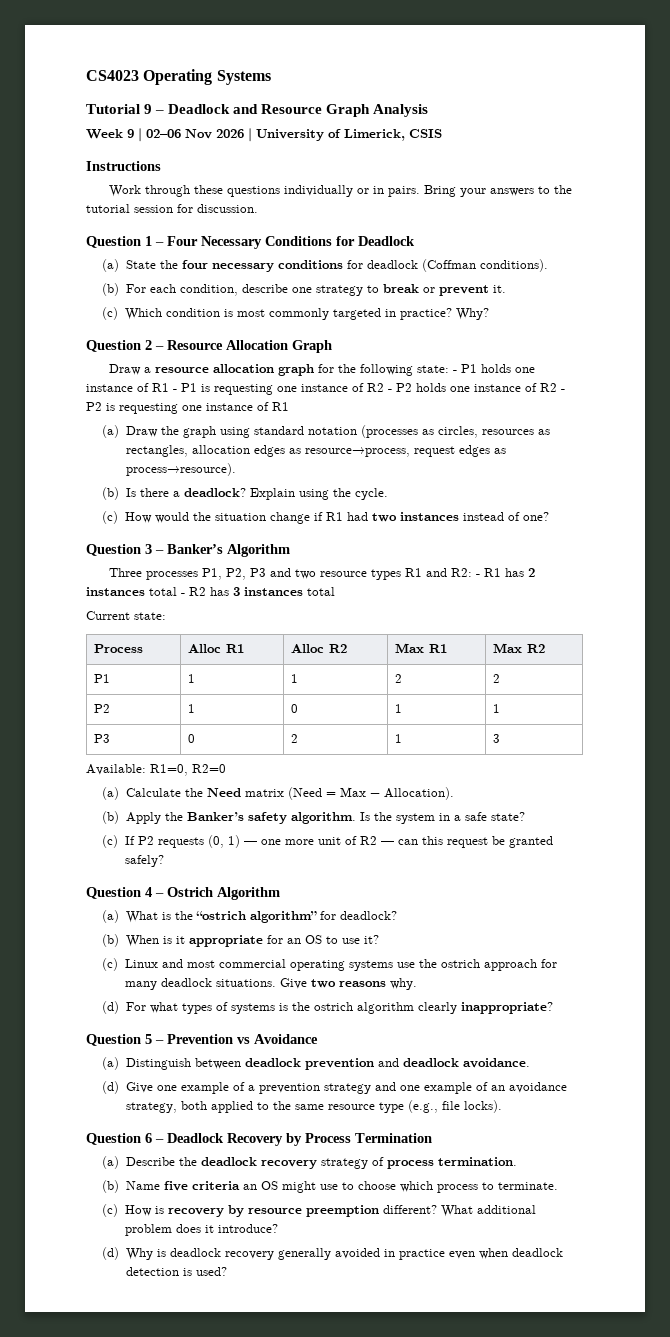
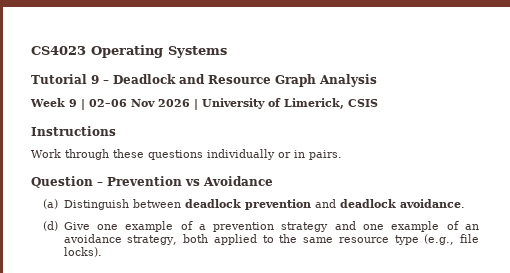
[423,185,572,197] [86,204,258,213] [86,236,415,249] [102,259,548,272] [102,283,506,296] [102,307,489,320] [86,340,332,353] [108,364,535,376] [86,383,565,395] [86,402,289,414] [102,425,550,438] [125,445,506,457] [125,463,236,476] [102,487,388,500] [102,511,549,524] [86,544,290,557] [108,568,535,580] [86,587,335,596] [86,611,166,620] [93,644,143,653] [187,644,244,653] [290,644,347,653] [394,643,447,653] [492,643,545,653] [93,674,110,683] [187,674,195,683] [290,674,298,683] [394,674,402,683] [492,674,500,683] [93,704,110,713] [187,704,195,713] [290,704,298,713] [394,704,402,713] [492,704,500,713] [93,734,110,743] [187,734,195,743] [290,734,298,743] [394,734,402,743] [492,734,500,743] [86,764,226,776] [102,787,454,800] [102,811,525,824] [102,835,553,848] [124,855,164,867] [86,887,280,900] [102,910,397,923] [102,934,379,947] [102,958,557,971] [124,978,417,990] [102,1001,553,1014] [86,1034,152,1046] Bring your answers to the tutorial session for discussion. // Question 1 – Four Necessary Conditions for Deadlock // (a) State the four necessary conditions for deadlock (Coffman conditions). // (b) For each condition, describe one strategy to break or prevent it. // (c) Which condition is most commonly targeted in practice? Why? // Question 2 – Resource Allocation Graph // Draw a resource allocation graph for the following state: - P1 holds one instance of R1 - P1 is requesting one instance of R2 - P2 holds one instance of R2 - P2 is requesting one instance of R1 // (a) Draw the graph using standard notation (processes as circles, resources as rectangles, allocation edges as resource→process, request edges as process→resource). // (b) Is there a deadlock? Explain using the cycle. // (c) How would the situation change if R1 had two instances instead of one? // Question 3 – Banker’s Algorithm // Three processes P1, P2, P3 and two resource types R1 and R2: - R1 has 2 instances total - R2 has 3 instances total // Current state: // Process | Alloc R1 | Alloc R2 | Max R1 | Max R2 // P1 | 1 | 1 | 2 | 2 // P2 | 1 | 0 | 1 | 1 // P3 | 0 | 2 | 1 | 3 // Available: R1=0, R2=0 // (a) Calculate the Need matrix (Need = Max − Allocation). // (b) Apply the Banker’s safety algorithm. Is the system in a safe state? // (c) If P2 requests (0, 1) — one more unit of R2 — can this request be granted safely? // Question 4 – Ostrich Algorithm // (a) What is the “ostrich algorithm” for deadlock? // (b) When is it appropriate for an OS to use it? // (c) Linux and most commercial operating systems use the ostrich approach for many deadlock situations. Give two reasons why. // (d) For what types of systems is the ostrich algorithm clearly inappropriate? // Question 5 -> [31,176,93,188] // Question
[86,1133,432,1146] [102,1156,517,1169] [102,1180,558,1193] [102,1204,536,1217] [124,1224,278,1236] [102,1247,563,1260] [125,1267,227,1276] // Question 6 – Deadlock Recovery by Process Termination // (a) Describe the deadlock recovery strategy of process termination. // (b) Name five criteria an OS might use to choose which process to terminate. // (c) How is recovery by resource preemption different? What additional problem does it introduce? // (d) Why is deadlock recovery generally avoided in practice even when deadlock detection is used? -> (102, 252) none

